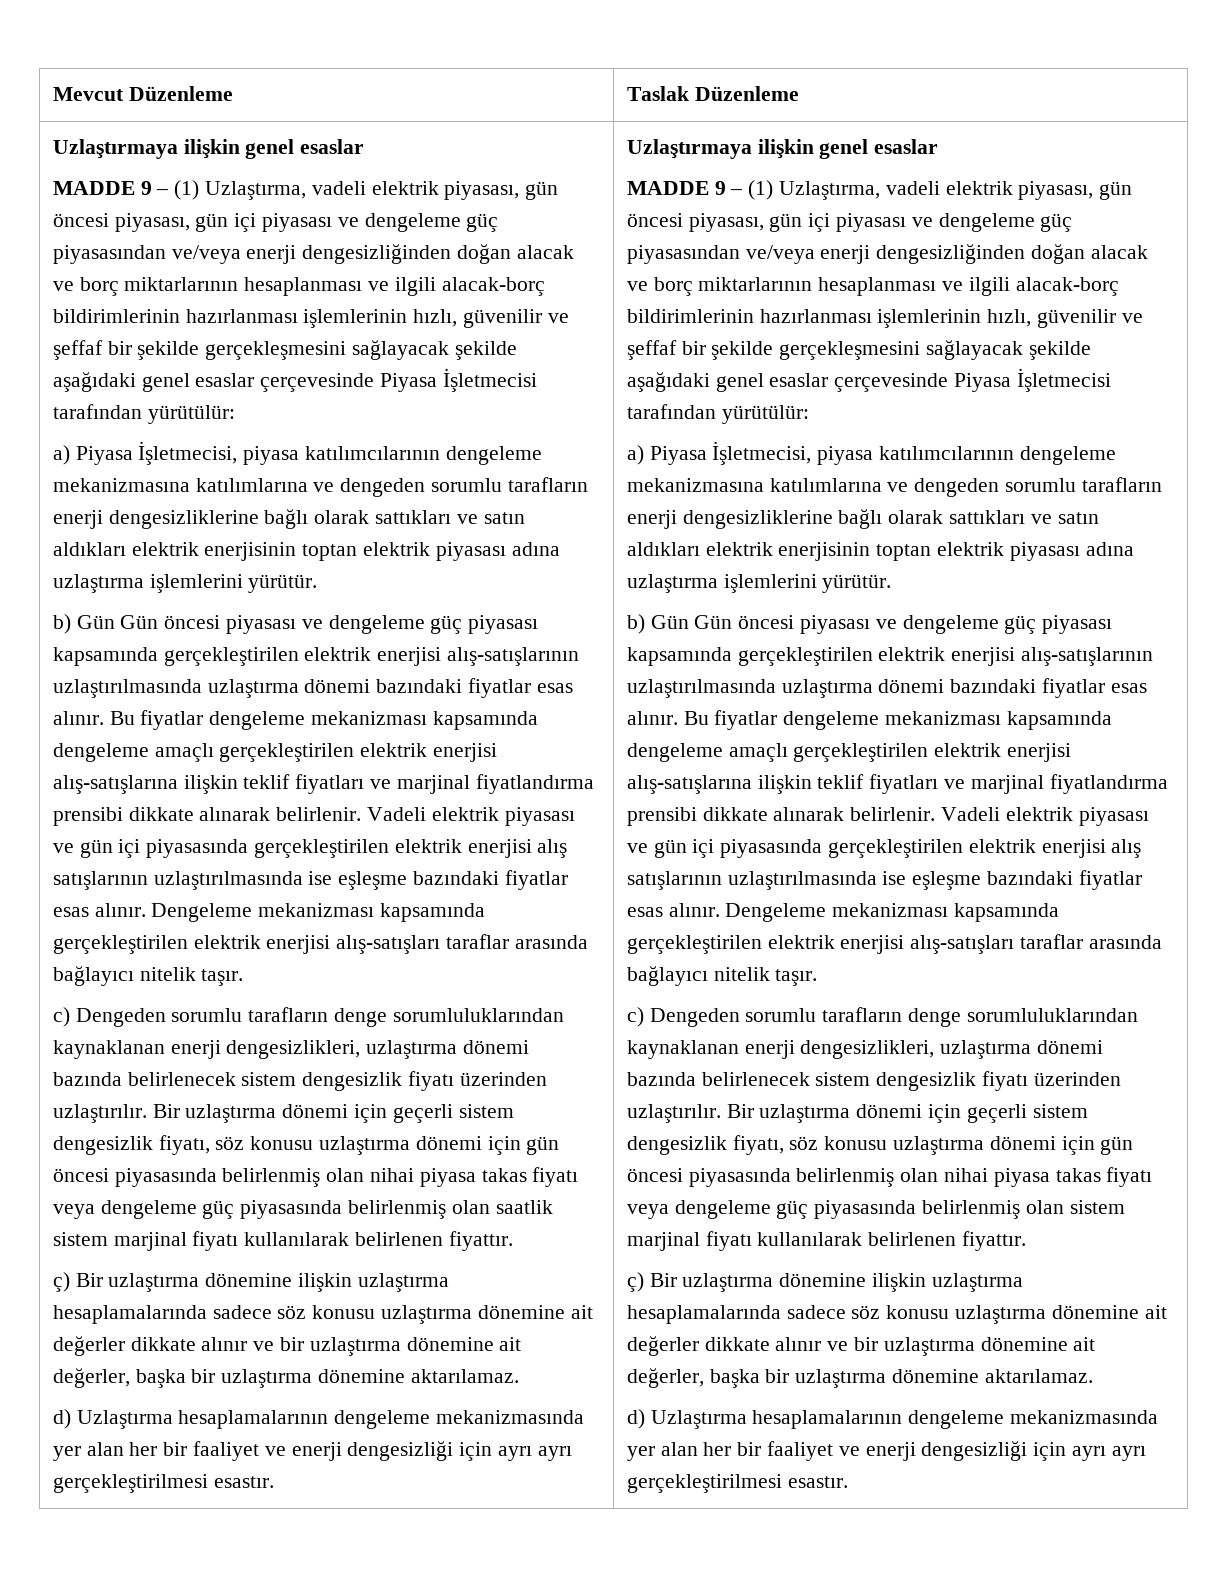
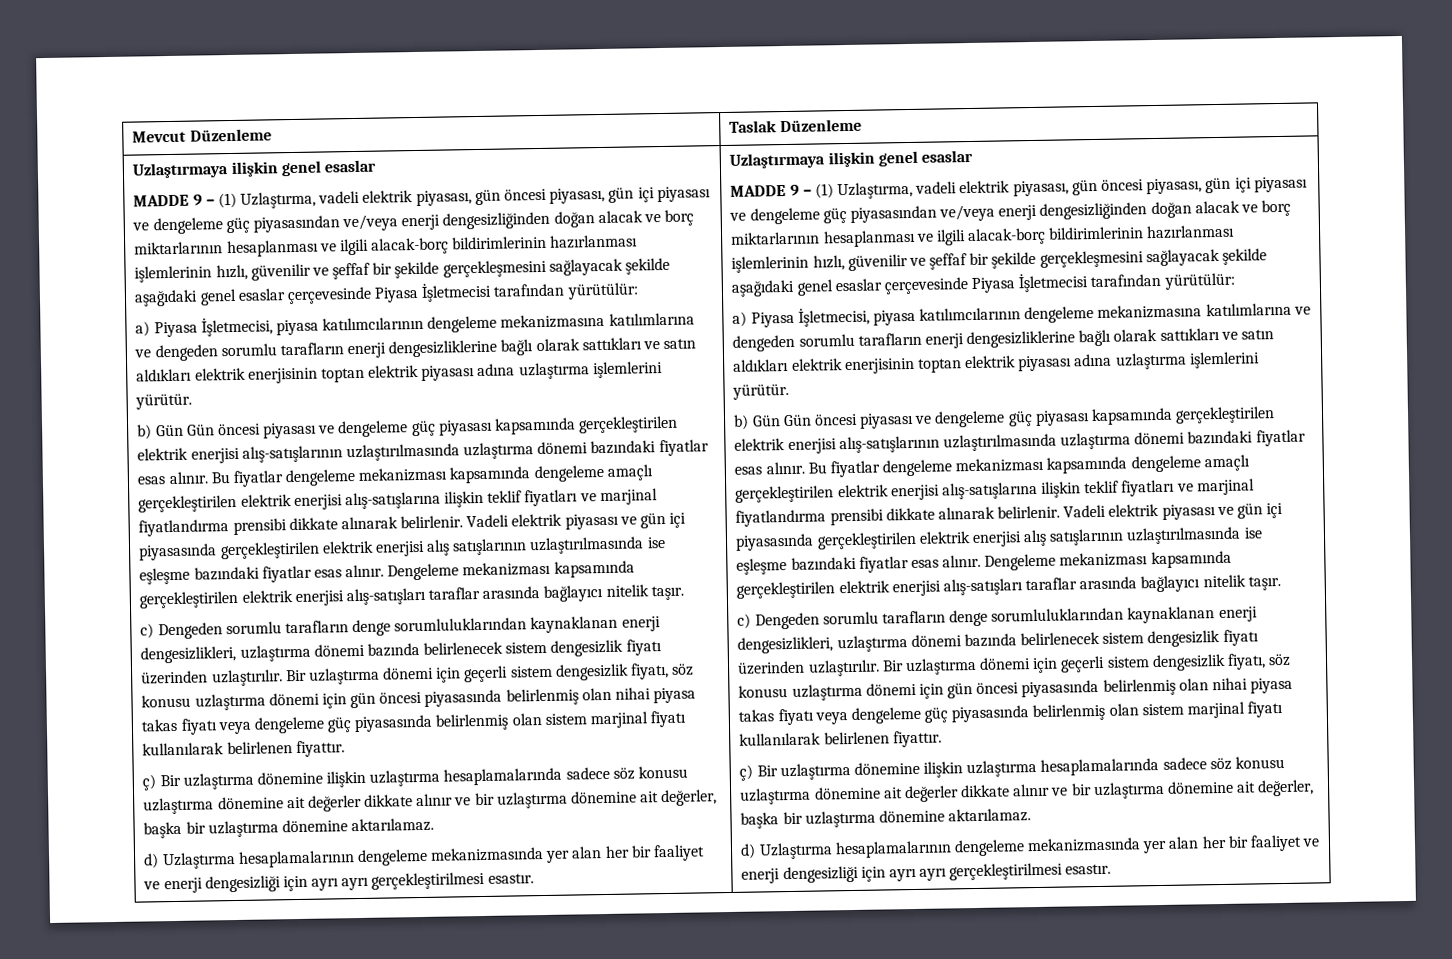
[495,1200,553,1214] saatlik -> (542, 719) none

